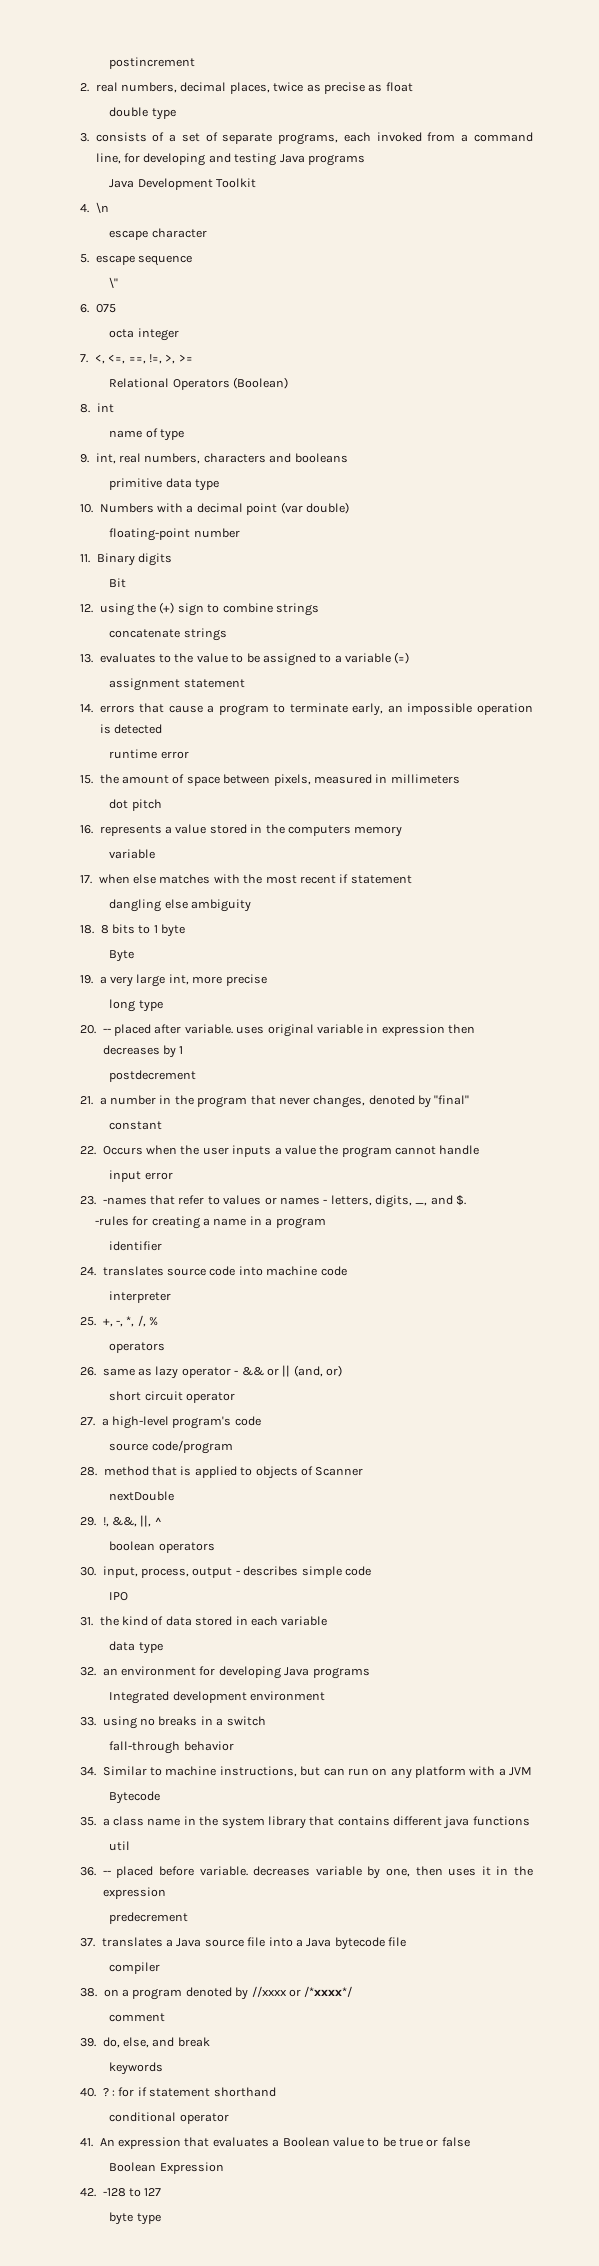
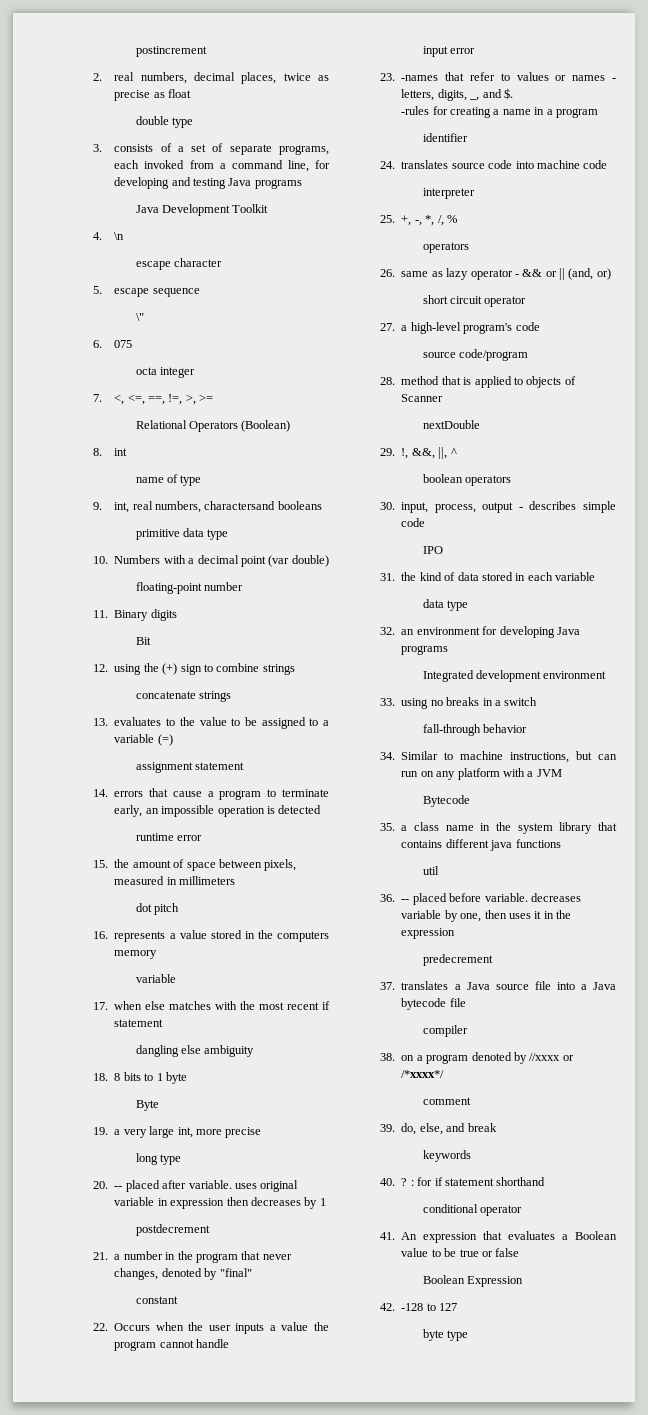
[203,453,292,463] characters and -> [204,501,276,510] charactersand

